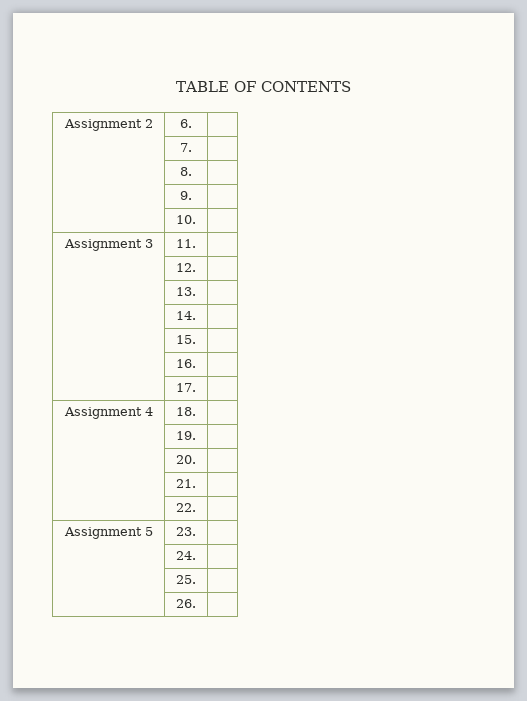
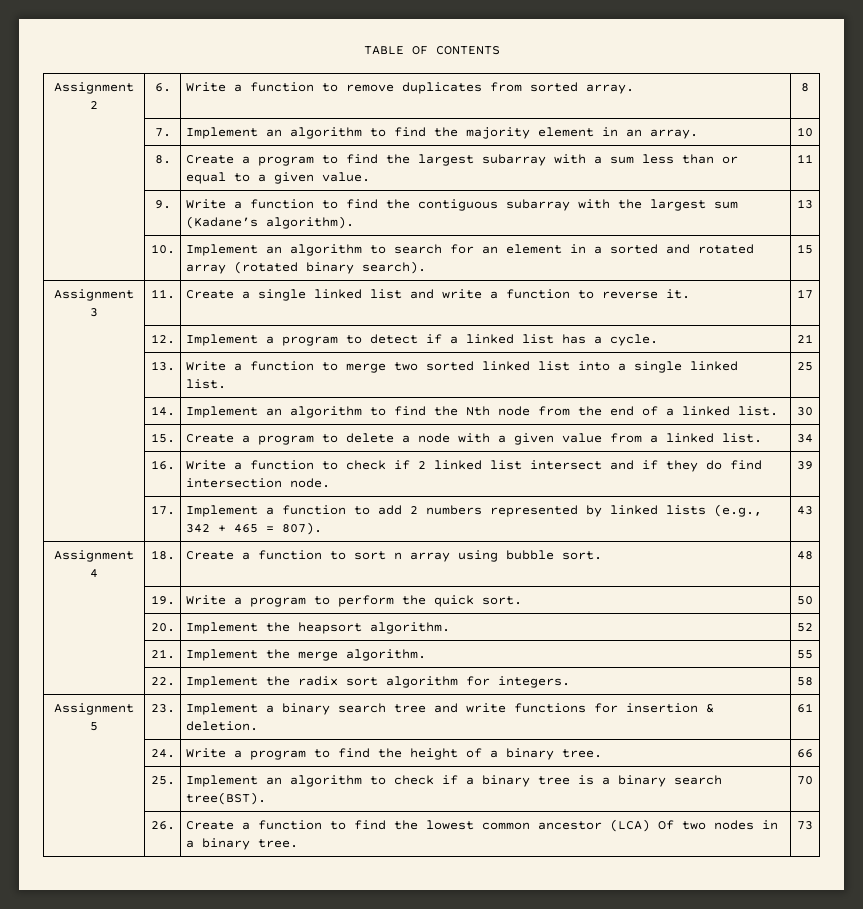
[180,143,192,152] [180,167,192,176] [180,191,192,200] [176,215,196,224] [63,239,153,251] [176,239,196,248] [176,263,196,272] [176,287,196,296] [176,311,196,320] [176,335,196,344] [176,359,196,368] [176,383,196,392] [63,407,153,419] [176,407,196,416] [176,431,196,440] [176,455,196,464] [176,479,196,488] [176,503,196,512] [63,527,153,539] [176,527,196,536] [176,551,196,560] [176,575,196,584] [176,599,196,608] // | 7. | // | 8. | // | 9. | // | 10. | // Assignment 3 | 11. | // | 12. | // | 13. | // | 14. | // | 15. | // | 16. | // | 17. | // Assignment 4 | 18. | // | 19. | // | 20. | // | 21. | // | 22. | // Assignment 5 | 23. | // | 24. | // | 25. | // | 26. | -> [185,82,634,94] [801,83,809,92] [154,128,171,137] [185,127,698,139] [797,127,813,137] [154,155,171,164] [185,154,738,166] [185,172,370,184] [797,154,813,163] [154,200,171,209] [185,199,738,211] [185,216,354,229] [797,199,813,209] [150,244,175,254] [185,244,754,256] [185,261,426,274] [797,244,813,254] [54,289,134,301] [90,308,98,317] [150,289,175,299] [185,289,690,301] [797,289,813,299] [150,334,175,344] [185,334,658,346] [797,334,813,343] [150,361,175,371] [185,361,738,373] [185,379,226,389] [797,362,813,371] [150,406,175,416] [185,406,778,418] [797,407,813,416] [150,433,175,443] [185,433,762,445] [797,434,813,443] [150,460,175,470] [185,460,762,472] [185,478,330,488] [797,461,813,470] [150,505,175,515] [185,504,762,517] [185,522,322,535] [797,506,813,515] [54,550,134,562] [90,569,98,578] [150,550,175,560] [185,550,602,562] [797,551,813,560] [150,595,175,605] [185,595,522,607] [797,596,813,605] [150,623,175,632] [185,622,450,634] [797,623,813,632] [150,649,175,659] [185,649,426,661] [797,650,813,659] [150,677,175,686] [185,676,570,688] [797,677,813,686] [54,703,134,715] [90,722,98,731] [150,704,175,713] [185,703,714,715] [185,721,258,731] [797,703,813,713] [150,749,175,758] [185,748,602,760] [797,749,813,758] [150,776,175,785] [185,775,722,787] [185,792,266,805] [797,776,813,785] [150,821,175,830] [185,819,778,832] [185,838,298,850] [797,821,813,830] Write a function to remove duplicates from sorted array. | 8 // | 7. | Implement an algorithm to find the majority element in an array. | 10 // | 8. | Create a program to find the largest subarray with a sum less than or equal to a given value. | 11 // | 9. | Write a function to find the contiguous subarray with the largest sum (Kadane’s algorithm). | 13 // | 10. | Implement an algorithm to search for an element in a sorted and rotated array (rotated binary search). | 15 // Assignment 3 | 11. | Create a single linked list and write a function to reverse it. | 17 // | 12. | Implement a program to detect if a linked list has a cycle. | 21 // | 13. | Write a function to merge two sorted linked list into a single linked list. | 25 // | 14. | Implement an algorithm to find the Nth node from the end of a linked list. | 30 // | 15. | Create a program to delete a node with a given value from a linked list. | 34 // | 16. | Write a function to check if 2 linked list intersect and if they do find intersection node. | 39 // | 17. | Implement a function to add 2 numbers represented by linked lists (e.g., 342 + 465 = 807). | 43 // Assignment 4 | 18. | Create a function to sort n array using bubble sort. | 48 // | 19. | Write a program to perform the quick sort. | 50 // | 20. | Implement the heapsort algorithm. | 52 // | 21. | Implement the merge algorithm. | 55 // | 22. | Implement the radix sort algorithm for integers. | 58 // Assignment 5 | 23. | Implement a binary search tree and write functions for insertion & deletion. | 61 // | 24. | Write a program to find the height of a binary tree. | 66 // | 25. | Implement an algorithm to check if a binary tree is a binary search tree(BST). | 70 // | 26. | Create a function to find the lowest common ancestor (LCA) Of two nodes in a binary tree. | 73

